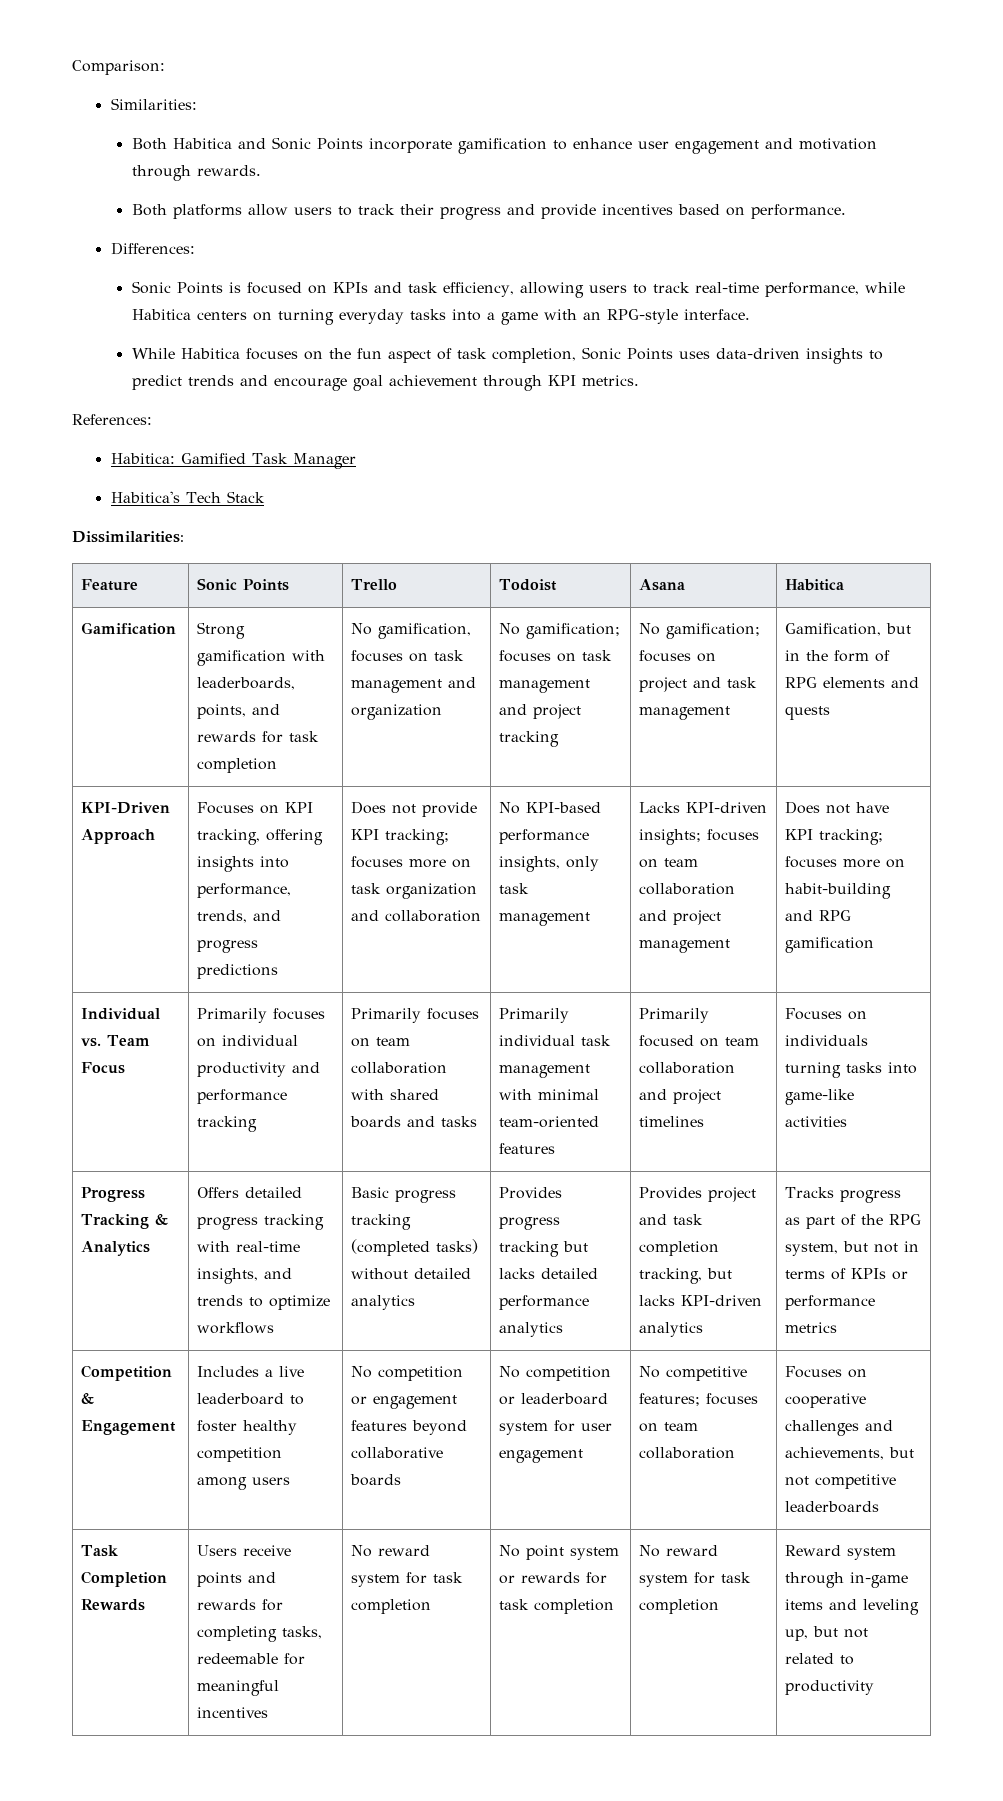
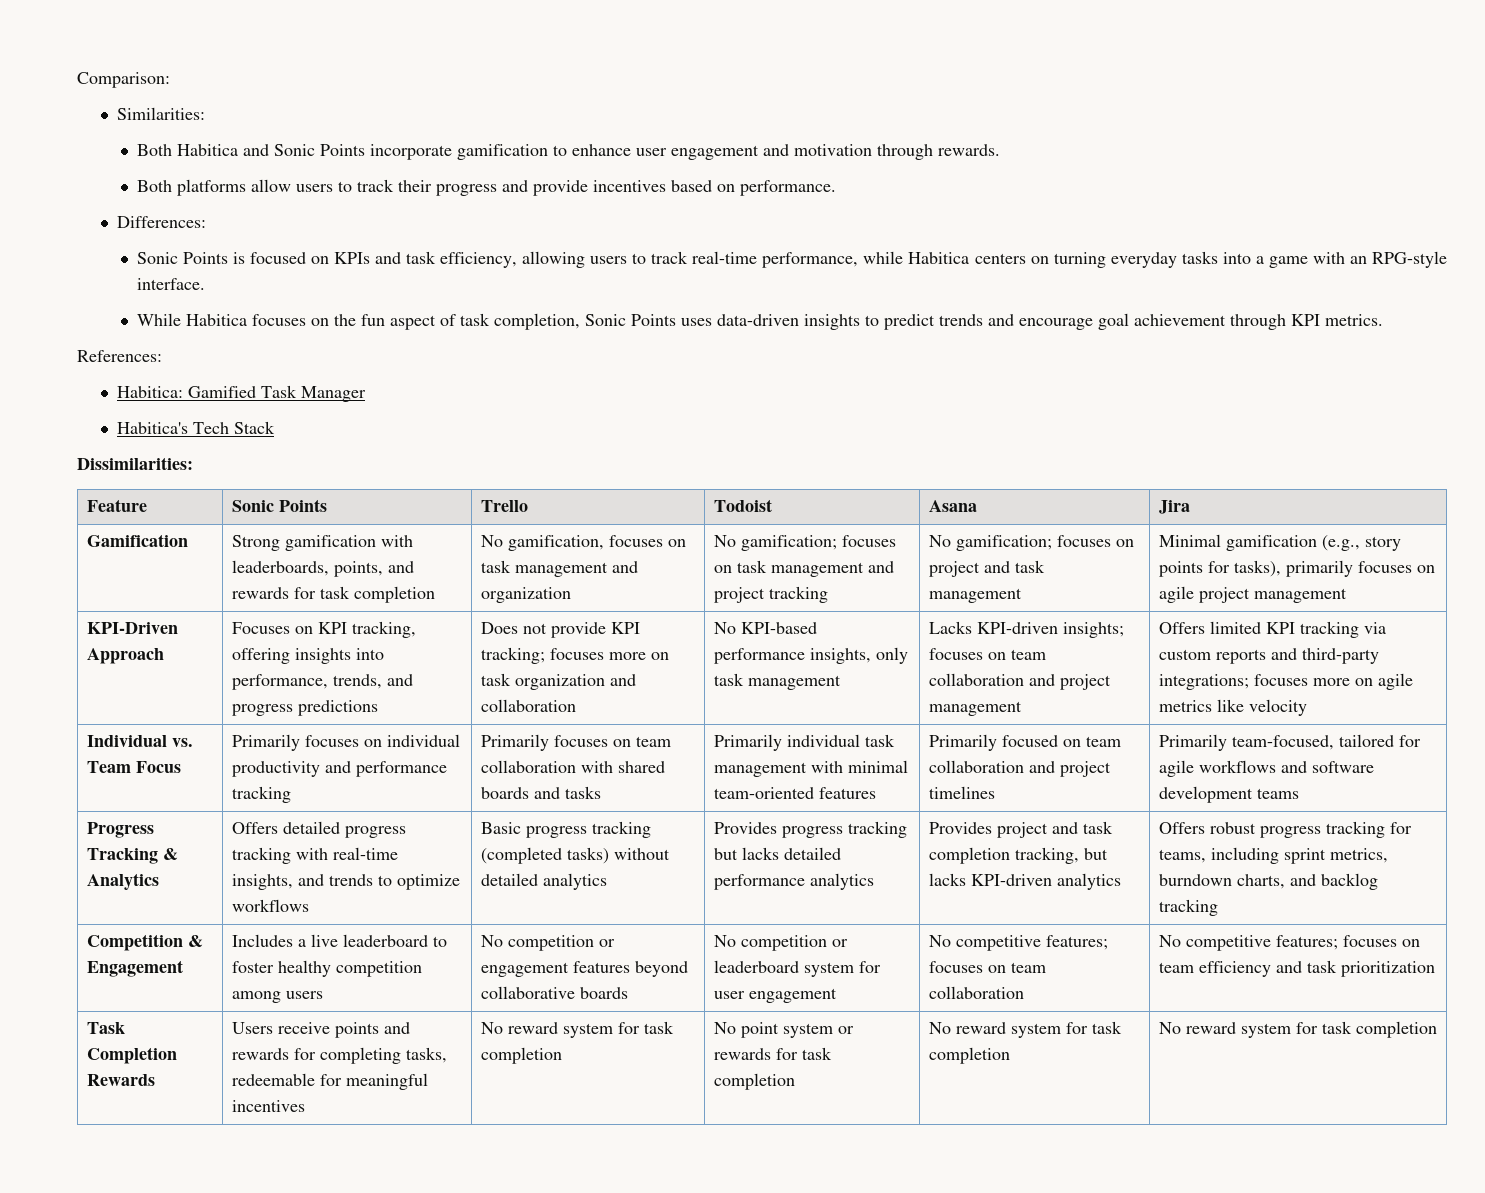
[785,579,845,591] Habitica -> [1158,500,1190,514] Jira
[785,623,912,636] [785,650,891,662] [785,677,920,688] [785,706,831,720] Gamification, but in the form of RPG elements and quests -> [1158,534,1401,551] [1158,560,1435,577] [1158,586,1347,603] Minimal gamification (e.g., story points for tasks), primarily focuses on agile project management
[785,801,890,814] [785,829,884,845] [785,856,906,868] [785,883,892,899] [785,910,852,921] [785,937,875,953] Does not have KPI tracking; focuses more on habit-building and RPG gamification -> [1158,621,1386,638] [1158,648,1379,664] [1158,673,1413,690] [1158,699,1307,716] Offers limited KPI tracking via custom reports and third-party integrations; focuses more on agile metrics like velocity
[785,1008,868,1020] [785,1035,869,1046] [785,1062,918,1078] [785,1089,855,1105] [785,1116,848,1127] Focuses on individuals turning tasks into game-like activities -> [1158,734,1421,751] [1158,760,1374,777] [1158,786,1299,803] Primarily team-focused, tailored for agile workflows and software development teams
[785,1187,902,1203] [785,1214,922,1229] [785,1241,920,1256] [785,1268,909,1280] [785,1295,876,1310] [785,1322,838,1333] Tracks progress as part of the RPG system, but not in terms of KPIs or performance metrics -> [1158,821,1412,838] [1158,847,1388,864] [1158,873,1378,890] [1158,899,1218,916] Offers robust progress tracking for teams, including sprint metrics, burndown charts, and backlog tracking
[785,1366,868,1378] [785,1393,867,1408] [785,1420,894,1436] [785,1447,915,1460] [785,1474,897,1489] [785,1501,880,1513] Focuses on cooperative challenges and achievements, but not competitive leaderboards -> [1158,935,1420,951] [1158,960,1435,977] No competitive features; focuses on team efficiency and task prioritization
[785,1545,897,1560] [785,1572,909,1588] [785,1599,920,1615] [785,1626,869,1641] [785,1653,855,1665] [785,1680,875,1695] Reward system through in-game items and leveling up, but not related to productivity -> [1158,1021,1437,1038] No reward system for task completion

